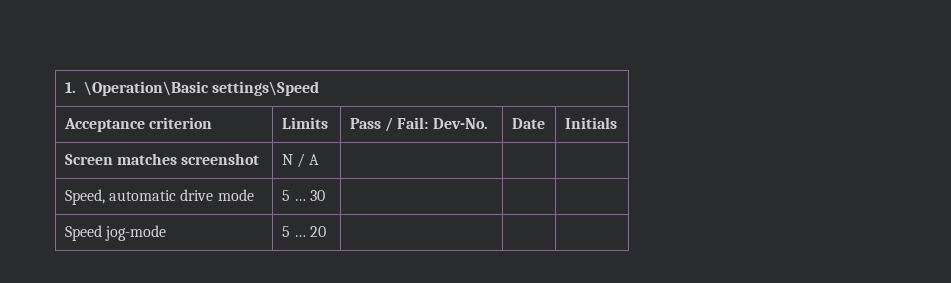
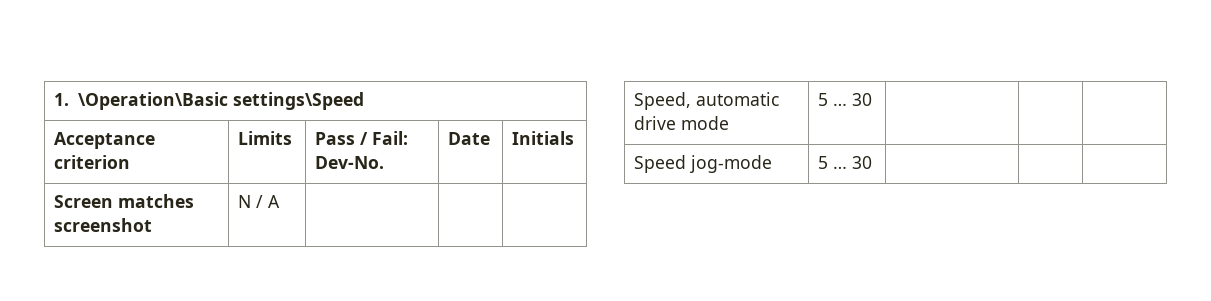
[310,226,327,237] 20 -> [852,156,873,169] 30

